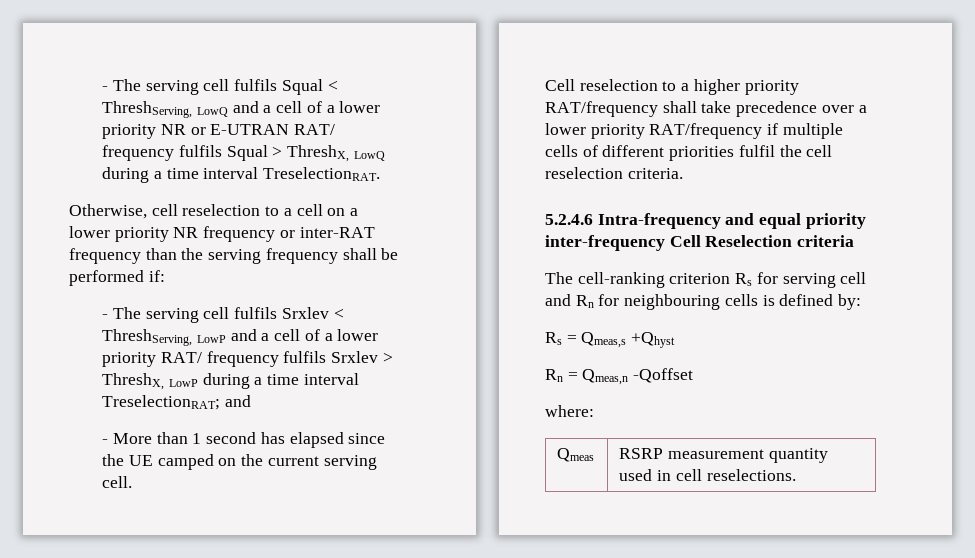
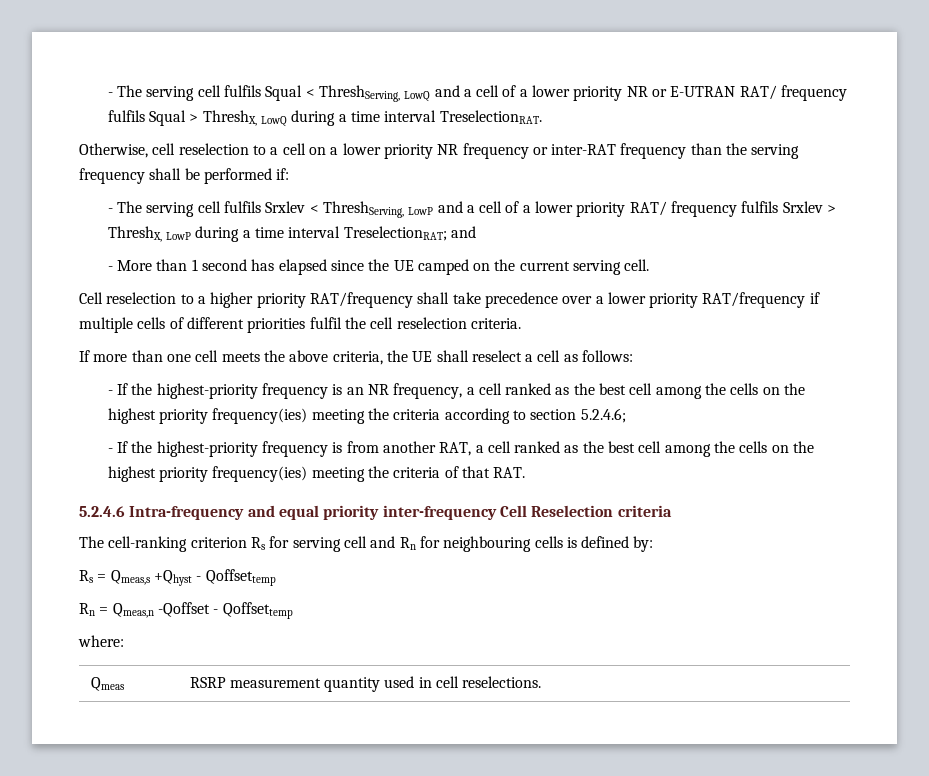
(683, 173) none -> [79,350,634,365] [107,383,806,399] [107,408,626,424] [107,441,815,457] [107,466,526,482] // If more than one cell meets the above criteria, the UE shall reselect a cell as follows: // - If the highest-priority frequency is an NR frequency, a cell ranked as the best cell among the cells on the highest priority frequency(ies) meeting the criteria according to section 5.2.4.6; // - If the highest-priority frequency is from another RAT, a cell ranked as the best cell among the cells on the highest priority frequency(ies) meeting the criteria of that RAT.
(676, 340) none -> [196,569,276,586] - Qoffsettemp
(694, 375) none -> [213,602,293,619] - Qoffsettemp

